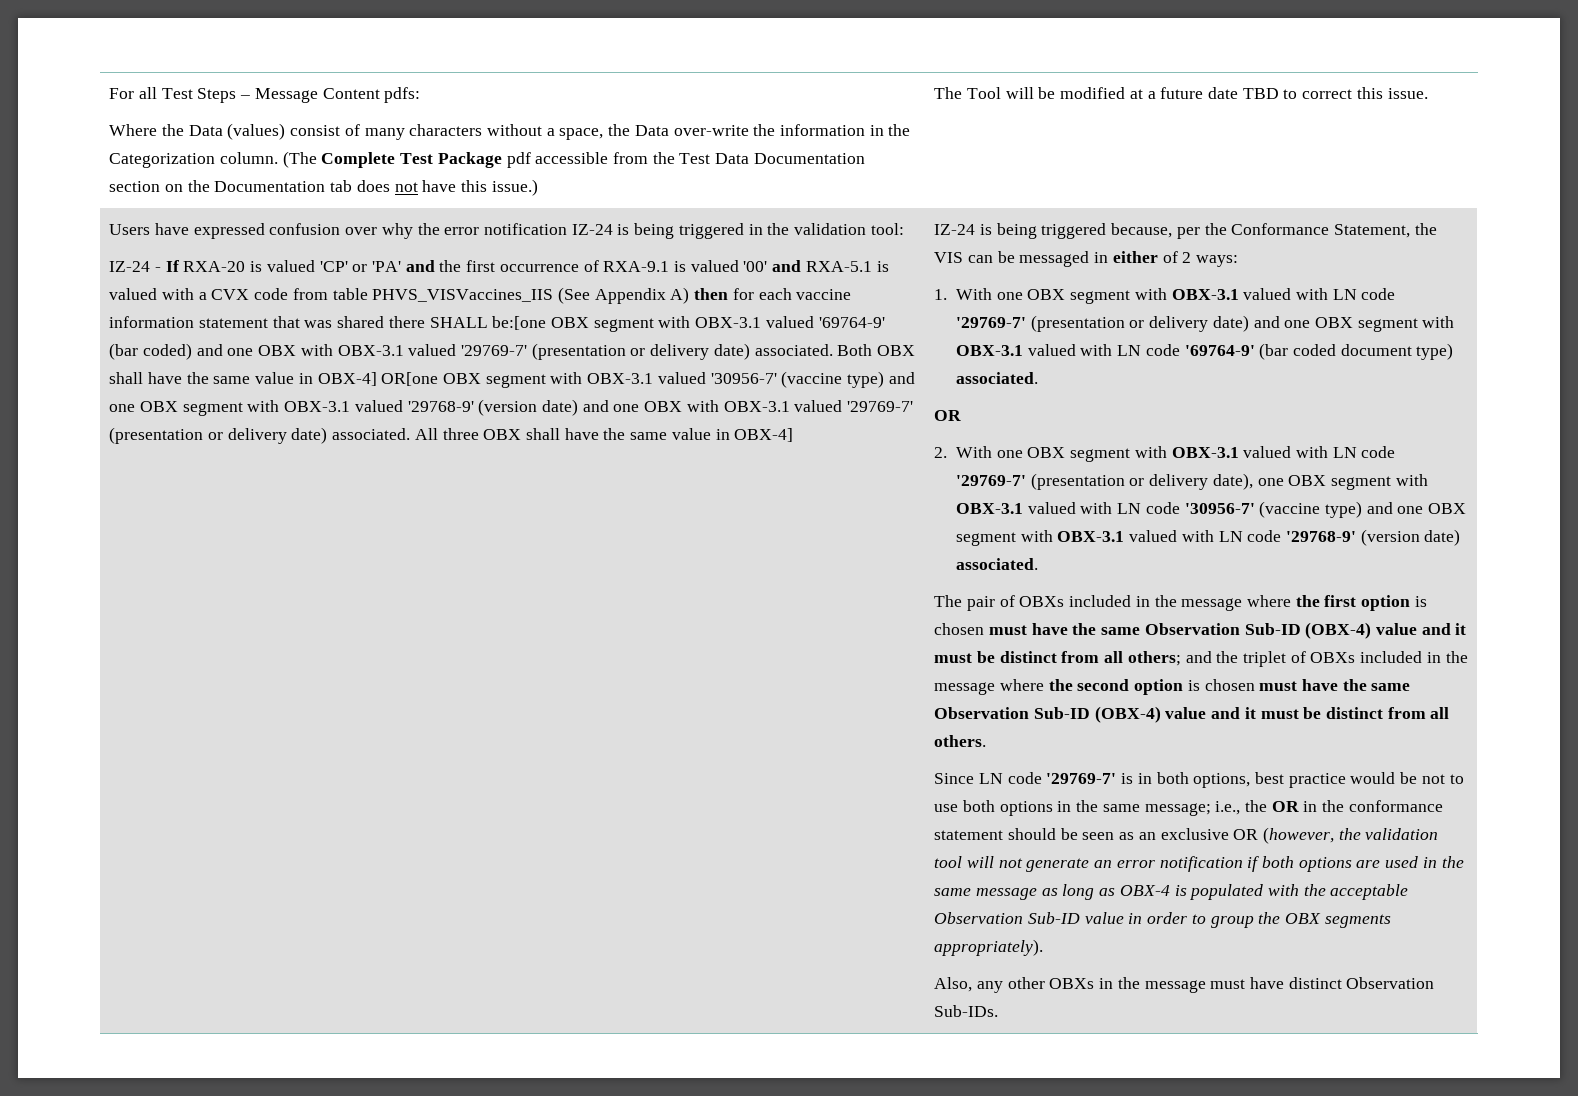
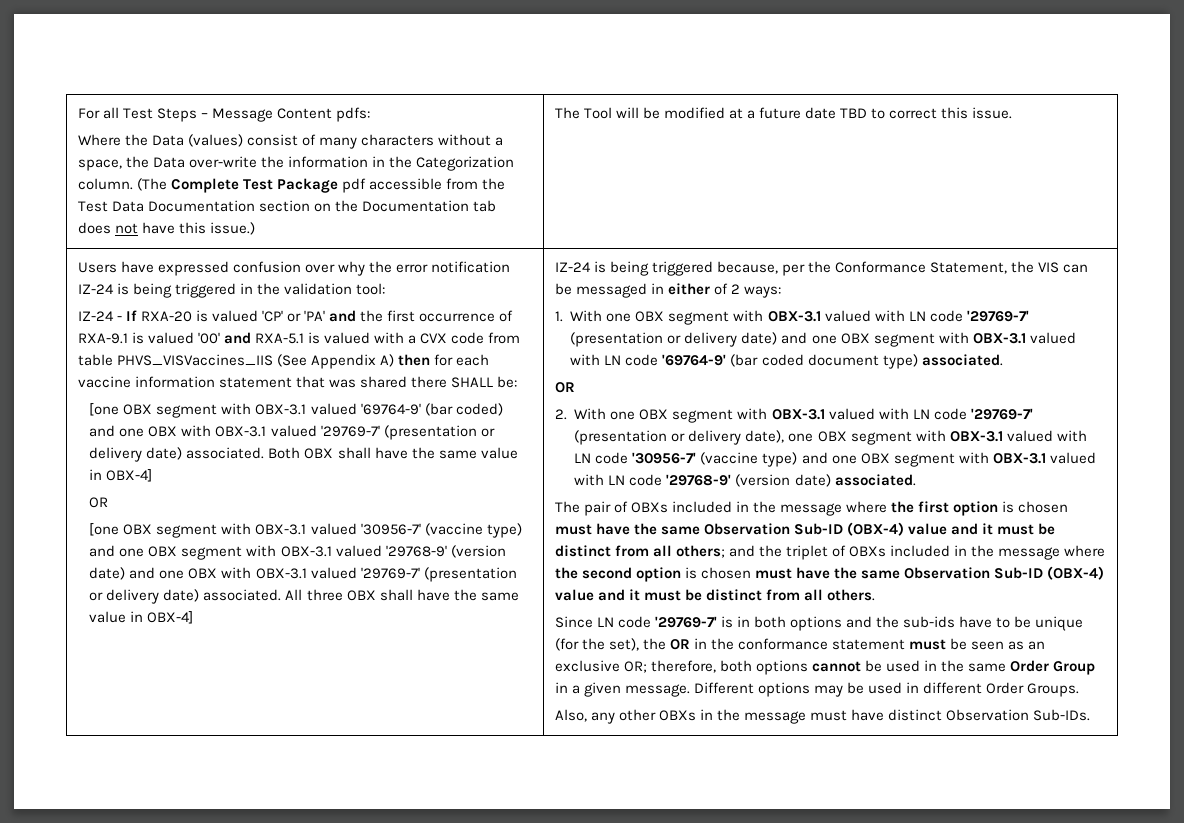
[492,316,547,330] be:[one -> [497,376,518,388] [89,403,120,416] be: // [one
[381,372,439,386] OR[one -> [89,497,109,508] [89,523,120,536] // OR // [one
[1193,772,1464,788] [934,800,1241,816] options, best practice would be not to use both options in the same message; i.e., -> [790,616,1084,631] [554,638,639,651] options and the sub-ids have to be unique (for the set),
[1007,828,1056,840] should -> [909,639,947,650] must
[1233,827,1439,844] [934,856,1464,872] [934,884,1409,900] [934,912,1391,928] [934,939,1044,956] OR (however, the validation tool will not generate an error notification if both options are used in the same message as long as OBX-4 is populated with the acceptable Observation Sub-ID value in order to group the OBX segments appropriately). -> [623,660,1096,675] [554,682,1080,697] OR; therefore, both options cannot be used in the same Order Group in a given message. Different options may be used in different Order Groups.

